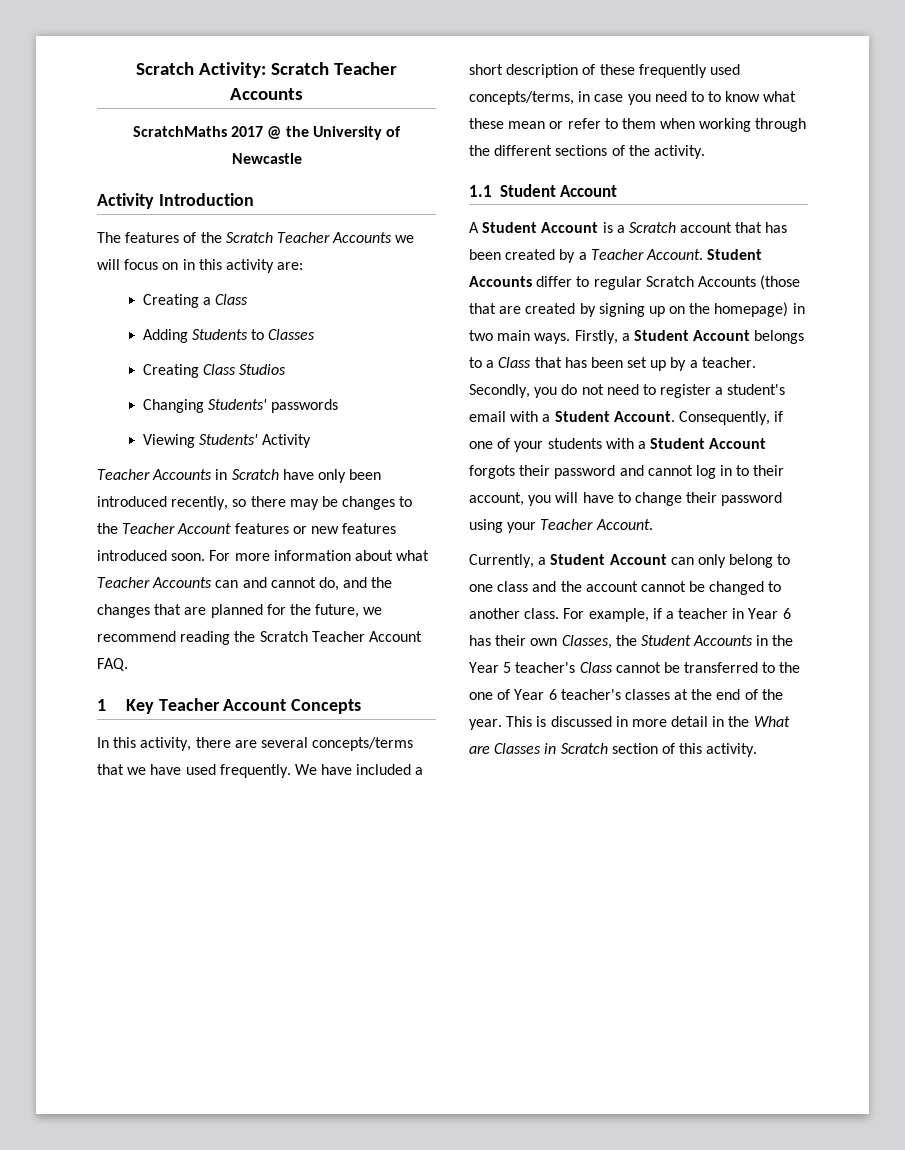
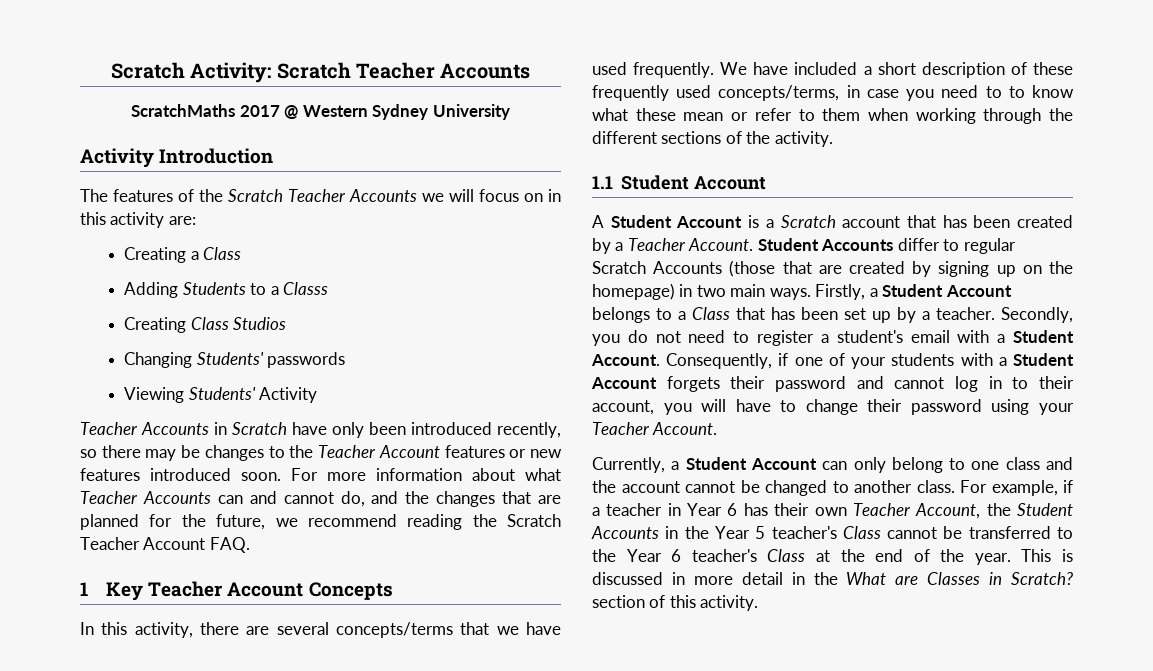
[285,126,309,137] the -> [302,104,429,120] Western Sydney
[385,126,401,137] [231,153,302,164] of Newcastle -> (510, 112) none
[268,329,316,340] Classes -> [270,282,329,295] a Classs
[469,465,515,479] forgots -> [666,376,720,392] forgets
[561,635,612,649] Classes, -> [852,503,981,519] Teacher Account,
[469,689,511,700] one of -> (616, 555) none
[624,689,670,700] classes -> [767,549,806,562] Class
[560,743,608,754] Scratch -> [1011,572,1073,585] Scratch?

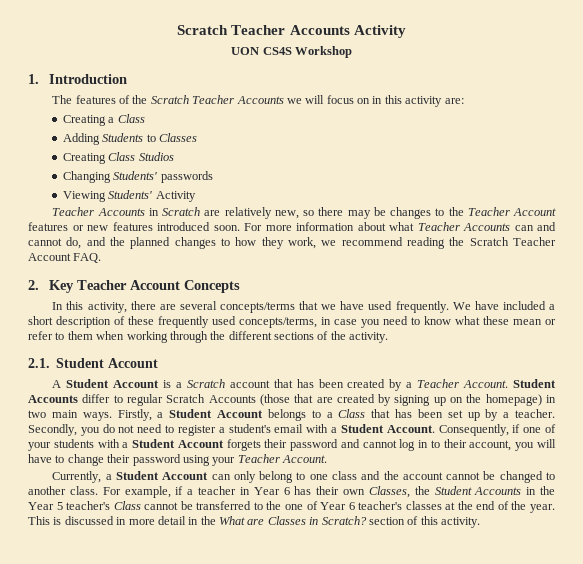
[110,62,531,83] [131,104,510,120] [80,148,154,168] Scratch Activity: Scratch Teacher Accounts // ScratchMaths 2017 @ Western Sydney University // Activity -> [177,25,406,38] [231,46,352,58] [28,74,39,84] Scratch Teacher Accounts Activity // UON CS4S Workshop // 1.
[270,282,329,295] a Classs -> [159,133,198,142] Classes
[292,422,561,438] have only been introduced recently, -> [204,207,299,219] are relatively new,
[436,491,561,507] [80,514,266,530] changes that are planned for the future, -> [130,237,316,249] planned changes to how they work,
[80,582,88,596] 1 -> [28,280,39,290] 2.
[1008,86,1025,98] to -> (420, 321) none
[592,176,613,189] 1.1 -> [28,358,50,368] 2.1.
[852,503,981,519] Teacher Account, -> [368,486,410,498] Classes,
(616, 555) none -> [284,501,318,510] one of
[767,549,806,562] Class -> [405,501,442,510] classes

